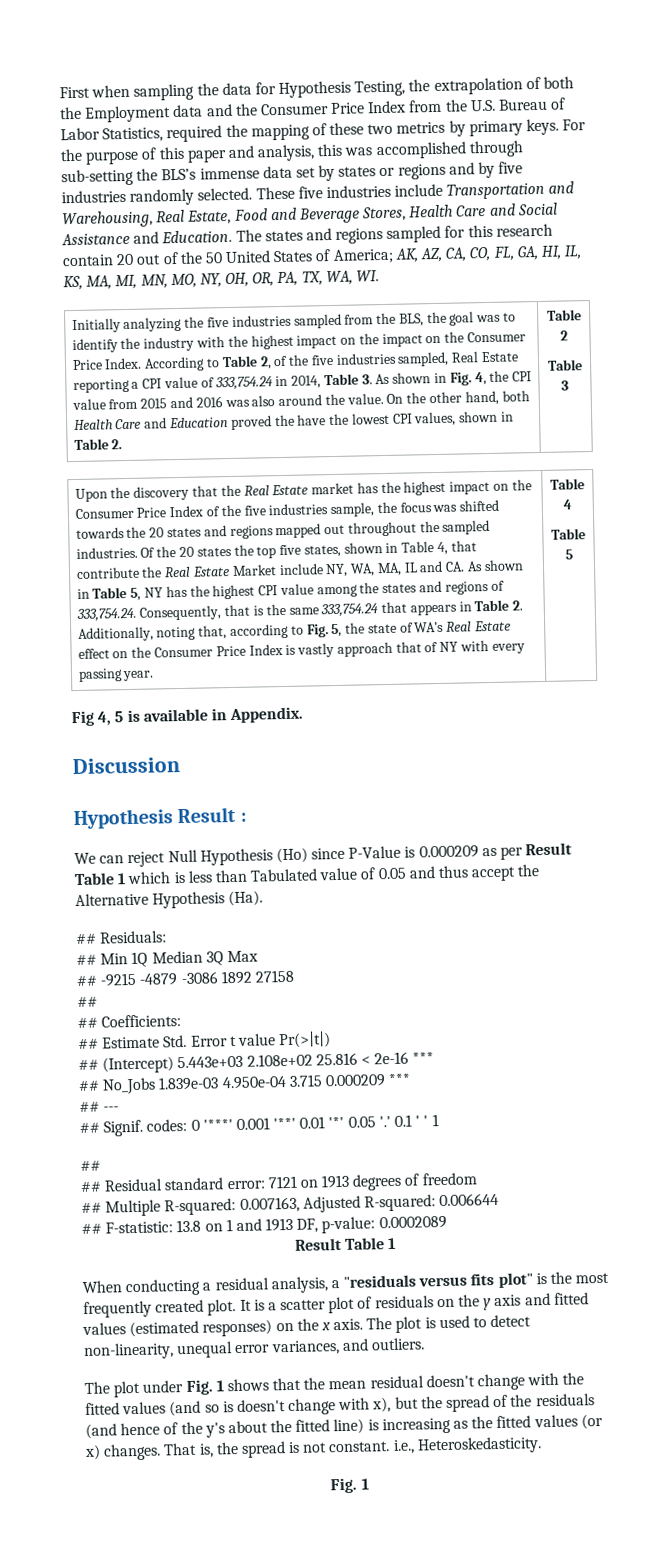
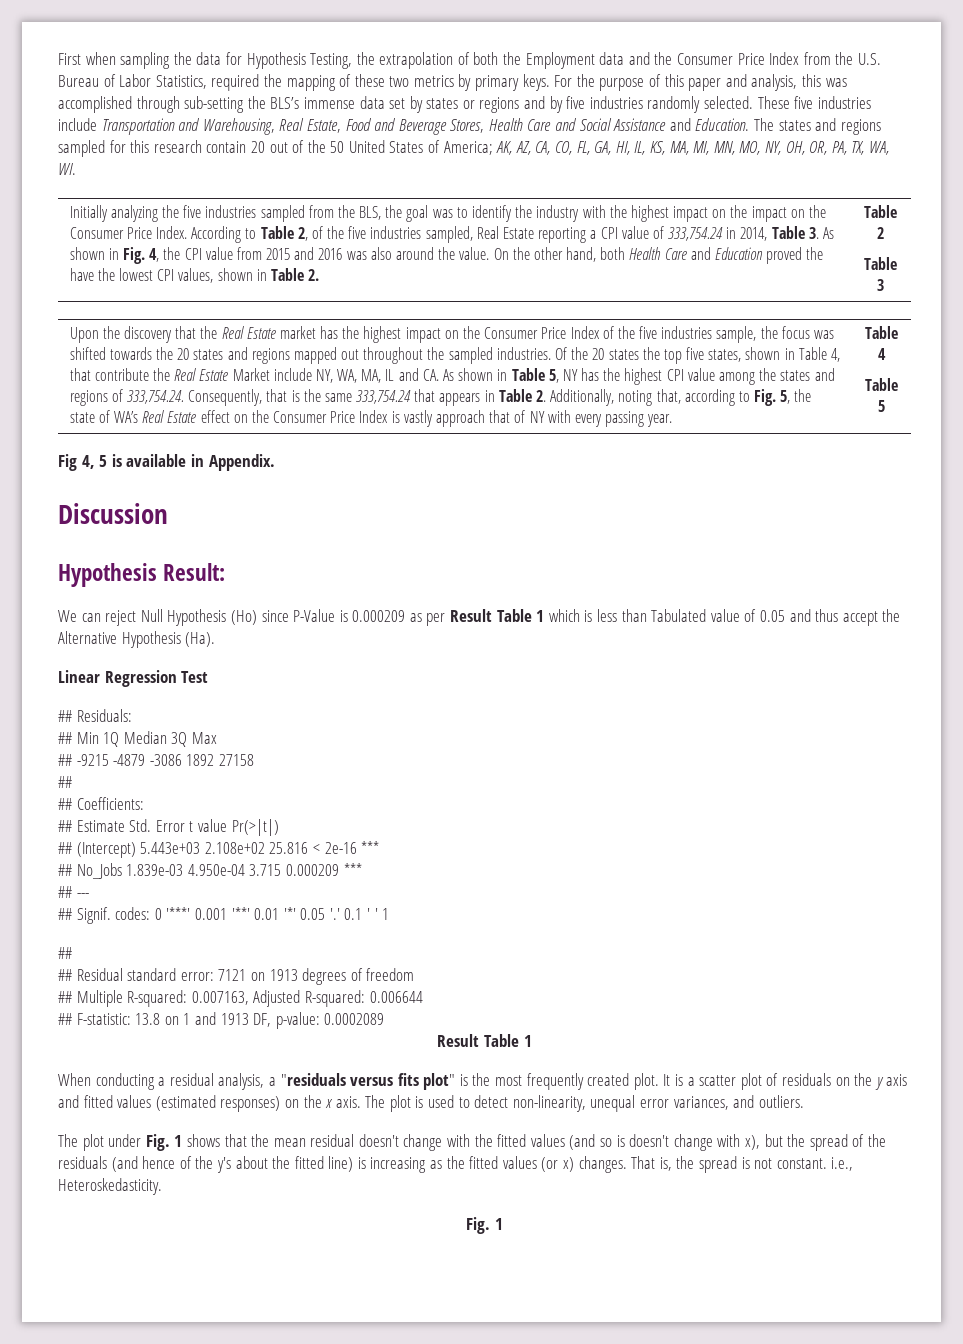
[177,806,247,824] Result : -> [163,563,226,581] Result:
(264, 898) none -> [58,670,209,687] // Linear Regression Test

